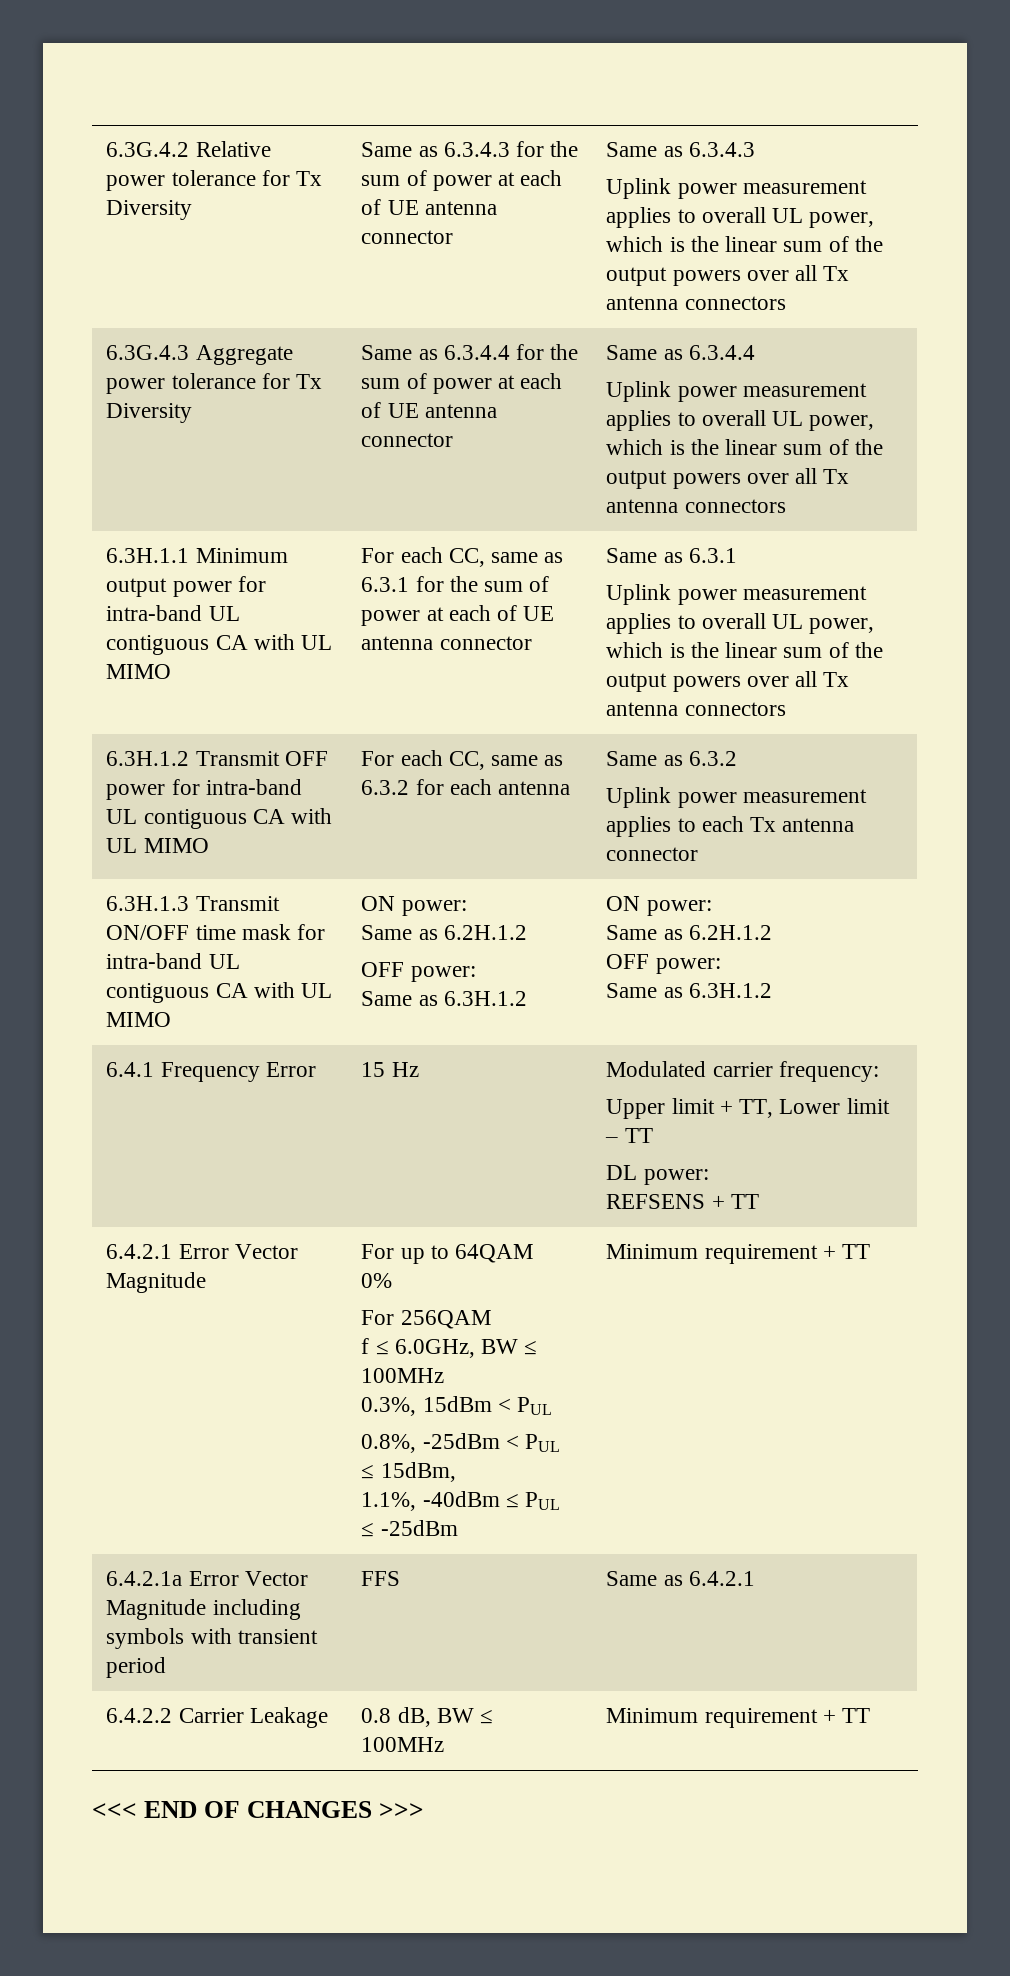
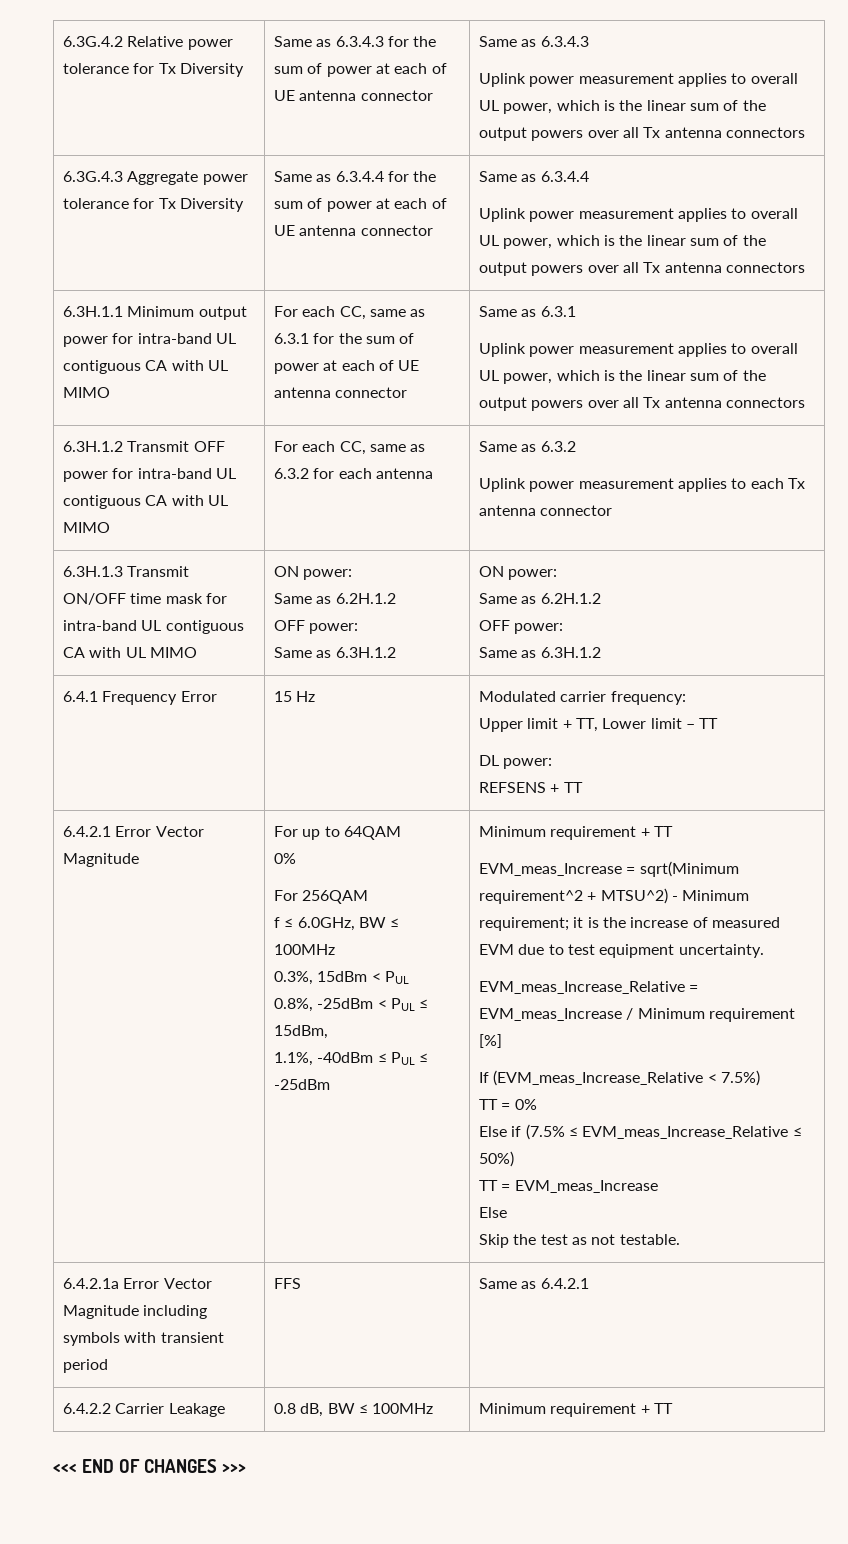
(871, 1251) none -> [479,861,739,877] [479,888,750,904] [479,917,780,931] [479,944,764,958] [479,981,699,994] [479,1008,795,1022] [479,1034,503,1048] [479,1070,760,1086] [479,1099,537,1110] [479,1124,802,1140] [479,1151,515,1167] [479,1180,658,1193] [479,1207,508,1218] [479,1234,680,1248] // EVM_meas_Increase = sqrt(Minimum requirement^2 + MTSU^2) - Minimum requirement; it is the increase of measured EVM due to test equipment uncertainty. // EVM_meas_Increase_Relative = EVM_meas_Increase / Minimum requirement [%] // If (EVM_meas_Increase_Relative < 7.5%) // TT = 0% // Else if (7.5% ≤ EVM_meas_Increase_Relative ≤ 50%) // TT = EVM_meas_Increase // Else // Skip the test as not testable.

